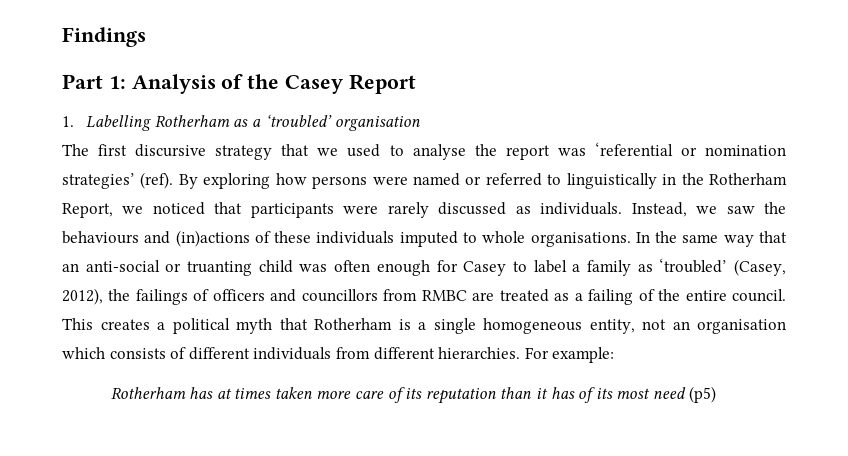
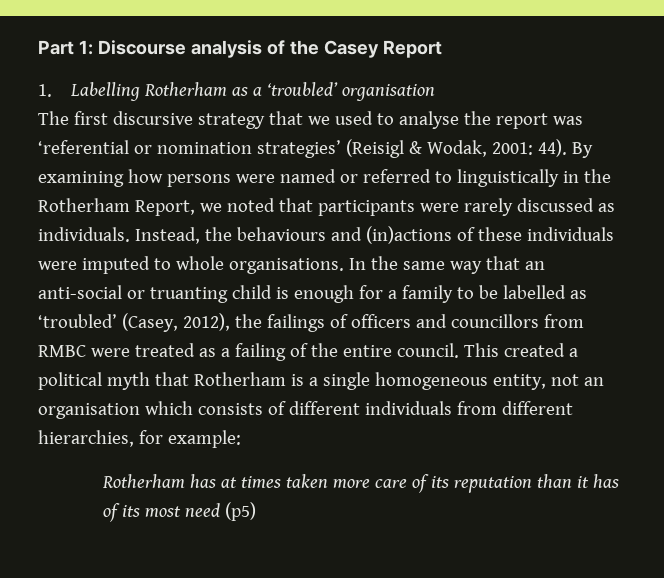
[62,27,146,47] Findings // -> (38, 47) none
[131,74,216,94] Analysis -> [97,40,262,58] Discourse analysis
[140,172,271,189] (ref). By exploring -> [345,139,593,158] [38,171,124,187] (Reisigl & Wodak, 2001: 44). By examining
[152,202,205,215] noticed -> [226,198,275,212] noted
[696,206,755,214] we saw -> (200, 235) none
(395, 237) none -> [38,261,77,270] were
[299,260,631,276] was often enough for Casey to label a family -> [275,285,566,303] is enough for a family to be labelled
[472,292,495,301] are -> [90,348,130,357] were
[100,319,150,330] creates -> [503,343,565,357] created
[438,347,549,359] hierarchies. For -> [38,430,163,447] hierarchies, for

